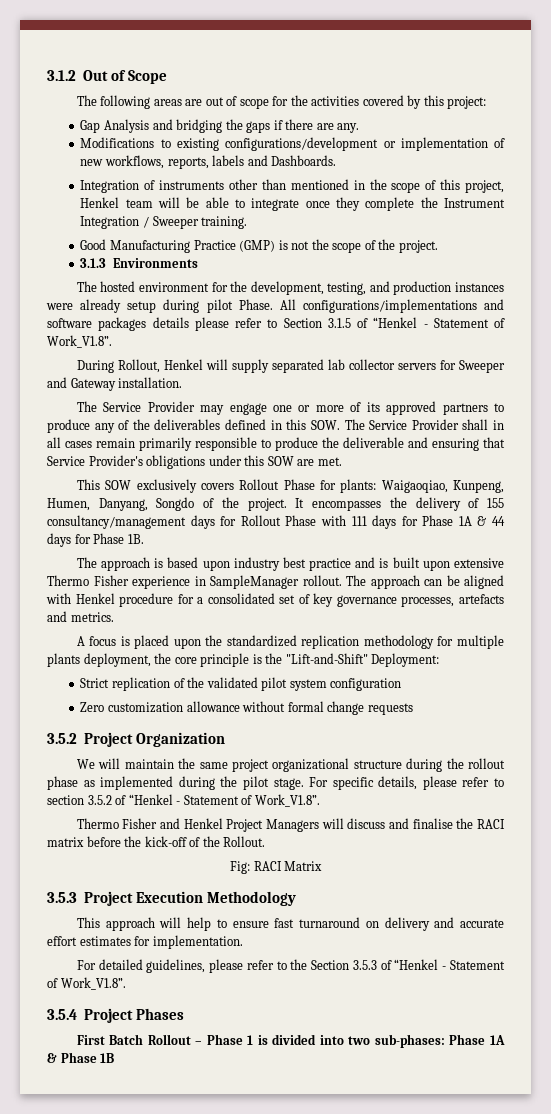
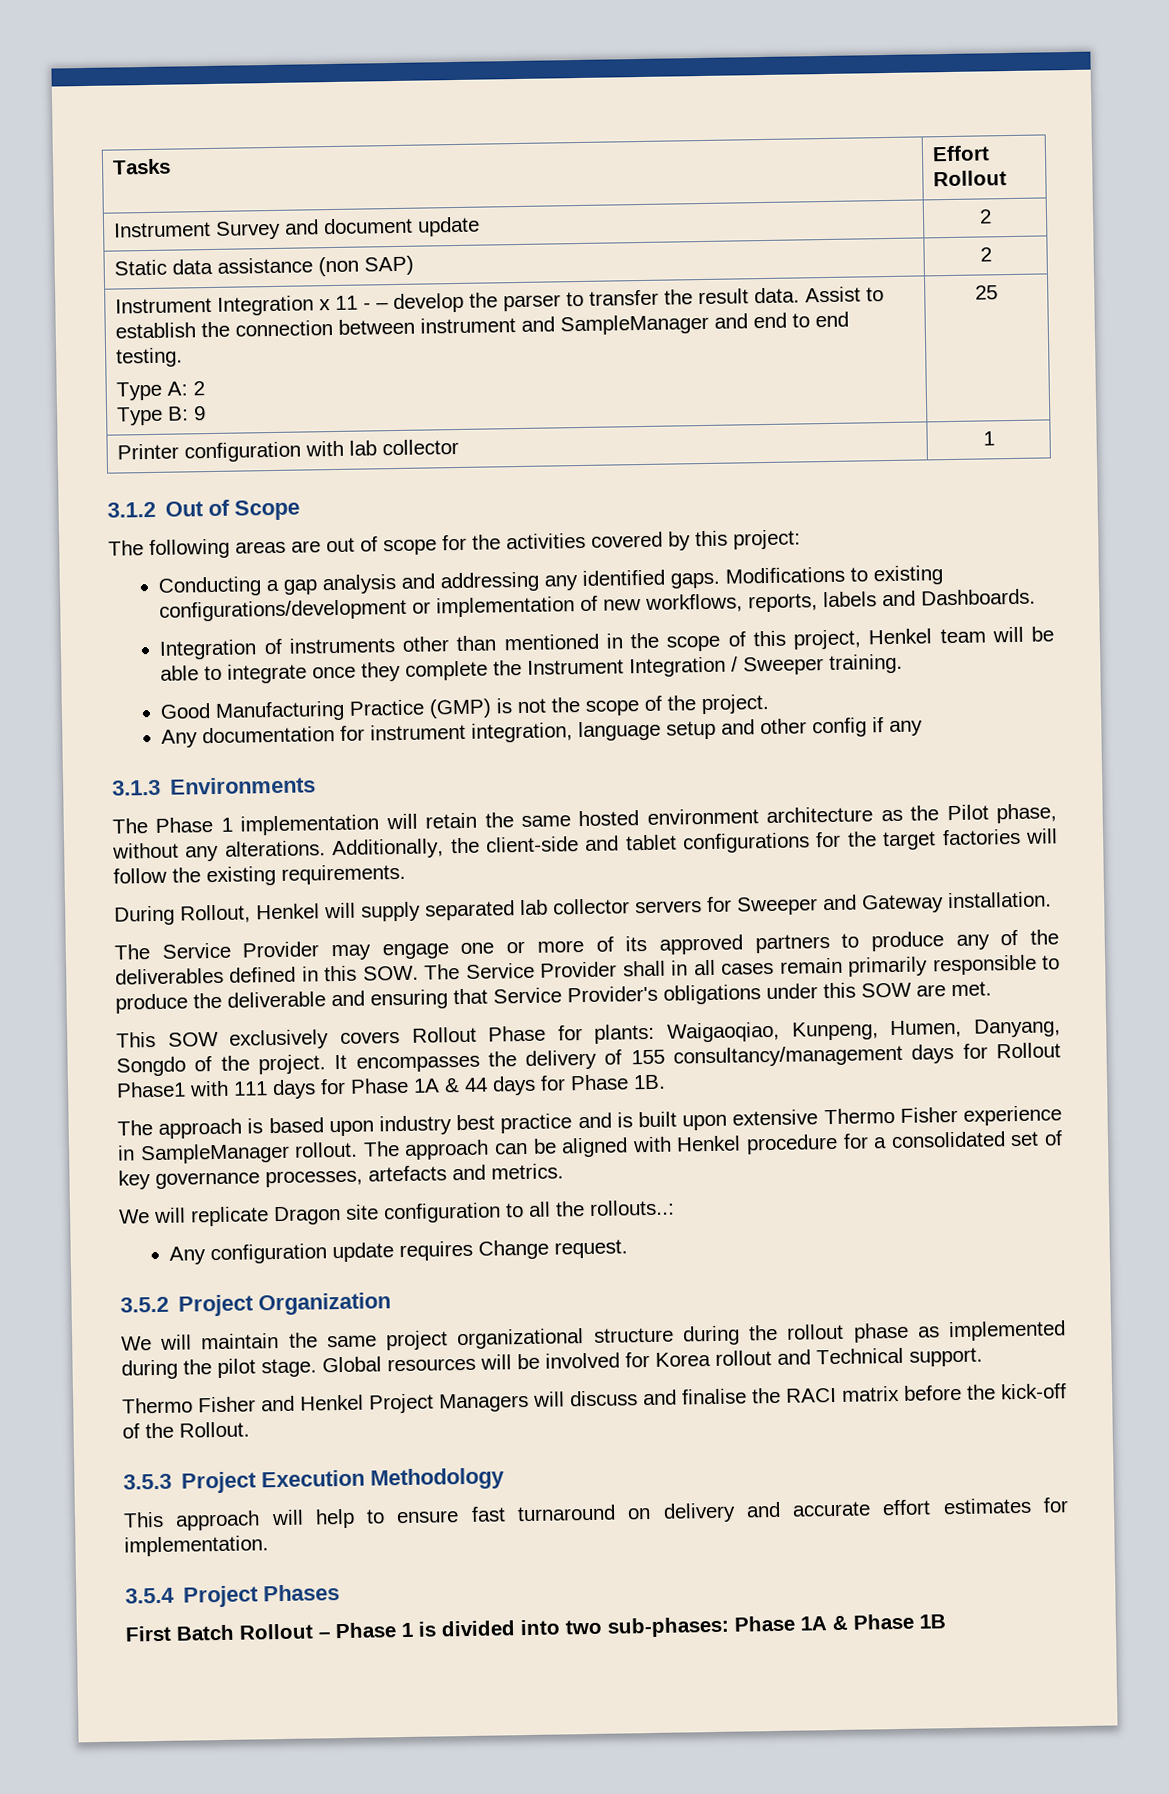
(47, 75) none -> [112,158,172,175] [932,145,991,162] [933,170,1008,187] [114,216,481,240] [978,209,992,224] [114,255,415,277] [979,247,992,262] [115,286,885,316] [115,311,850,339] [116,347,184,368] [116,381,206,401] [116,406,207,426] [975,285,998,300] [117,438,460,463] [982,431,995,446] Tasks | Effort Rollout // Instrument Survey and document update | 2 // Static data assistance (non SAP) | 2 // Instrument Integration x 11 - – develop the parser to transfer the result data. Assist to establish the connection between instrument and SampleManager and end to end testing. // Type A: 2 // Type B: 9 | 25 // Printer configuration with lab collector | 1 //
[80,119,360,133] Gap Analysis and bridging the gaps if there are any. // -> [158,569,721,597] Conducting a gap analysis and addressing any identified gaps.
[80,258,198,268] [76,281,504,295] [46,299,504,313] [47,317,505,331] [47,335,112,348] 3.1.3 Environments // The hosted environment for the development, testing, and production instances were already setup during pilot Phase. All configurations/implementations and software packages details please refer to Section 3.1.5 of “Henkel - Statement of Work_V1.8”. -> [161,717,924,748] [112,776,317,796] [112,803,1058,836] [112,828,1058,862] [113,863,406,887] Any documentation for instrument integration, language setup and other config if any // 3.1.3 Environments // The Phase 1 implementation will retain the same hosted environment architecture as the Pilot phase, without any alterations. Additionally, the client-side and tablet configurations for the target factories will follow the existing requirements.
[285,515,317,526] Phase -> [116,1081,186,1098] Phase1
[76,635,504,649] [47,653,440,667] [80,677,402,691] [80,701,413,715] A focus is placed upon the standardized replication methodology for multiple plants deployment, the core principle is the "Lift-and-Shift" Deployment: // Strict replication of the validated pilot system configuration // Zero customization allowance without formal change requests -> [119,1199,675,1227] [169,1239,629,1265] We will replicate Dragon site configuration to all the rollouts..: // Any configuration update requires Change request.
[309,776,504,790] [47,794,320,807] For specific details, please refer to section 3.5.2 of “Henkel - Statement of Work_V1.8”. -> [322,1347,983,1373] Global resources will be involved for Korea rollout and Technical support.
[229,861,323,874] // Fig: RACI Matrix -> (250, 1429) none
[76,959,506,973] [47,977,126,990] // For detailed guidelines, please refer to the Section 3.5.3 of “Henkel - Statement of Work_V1.8”. -> (269, 1546) none

